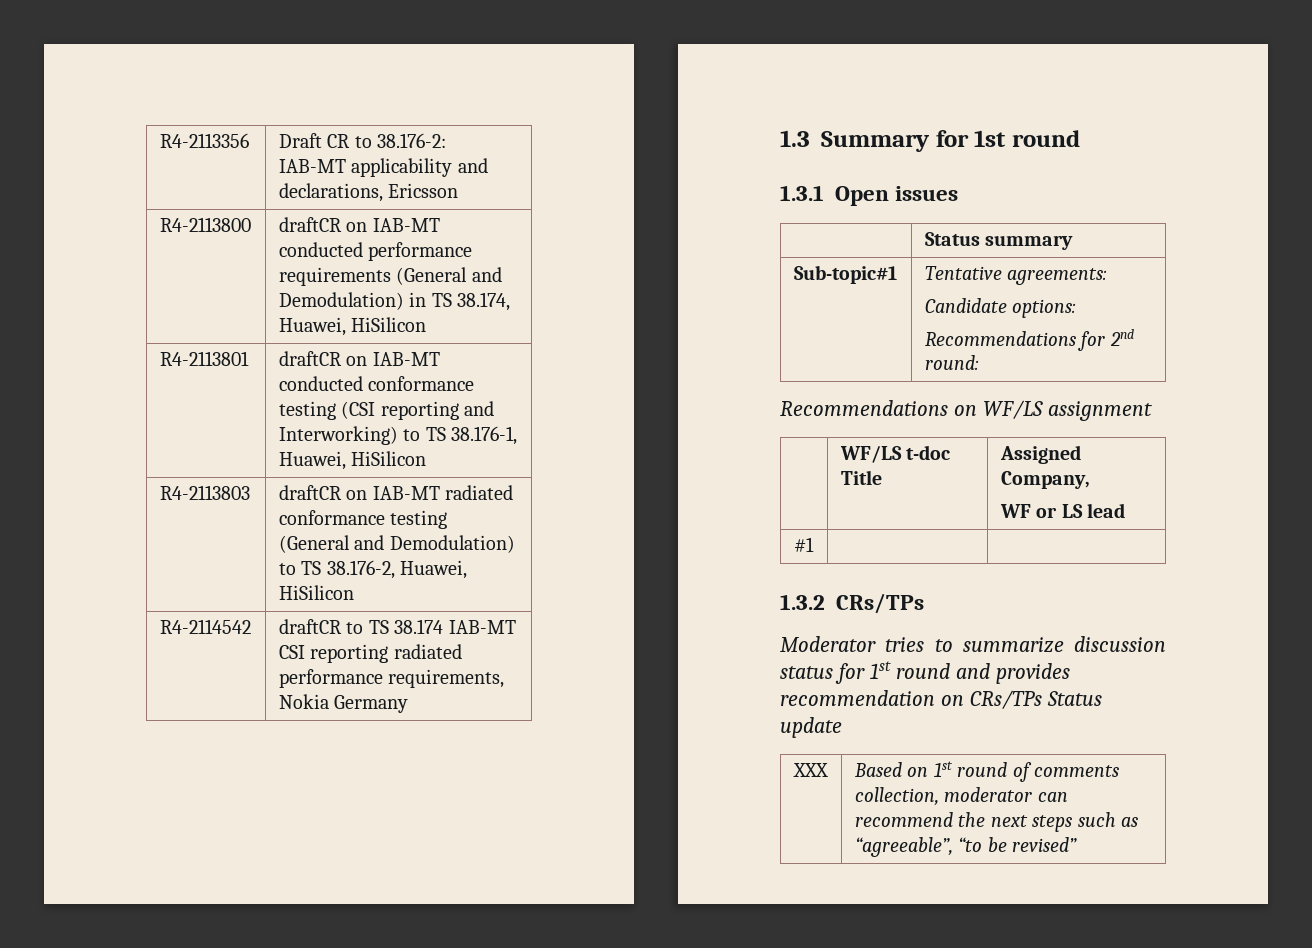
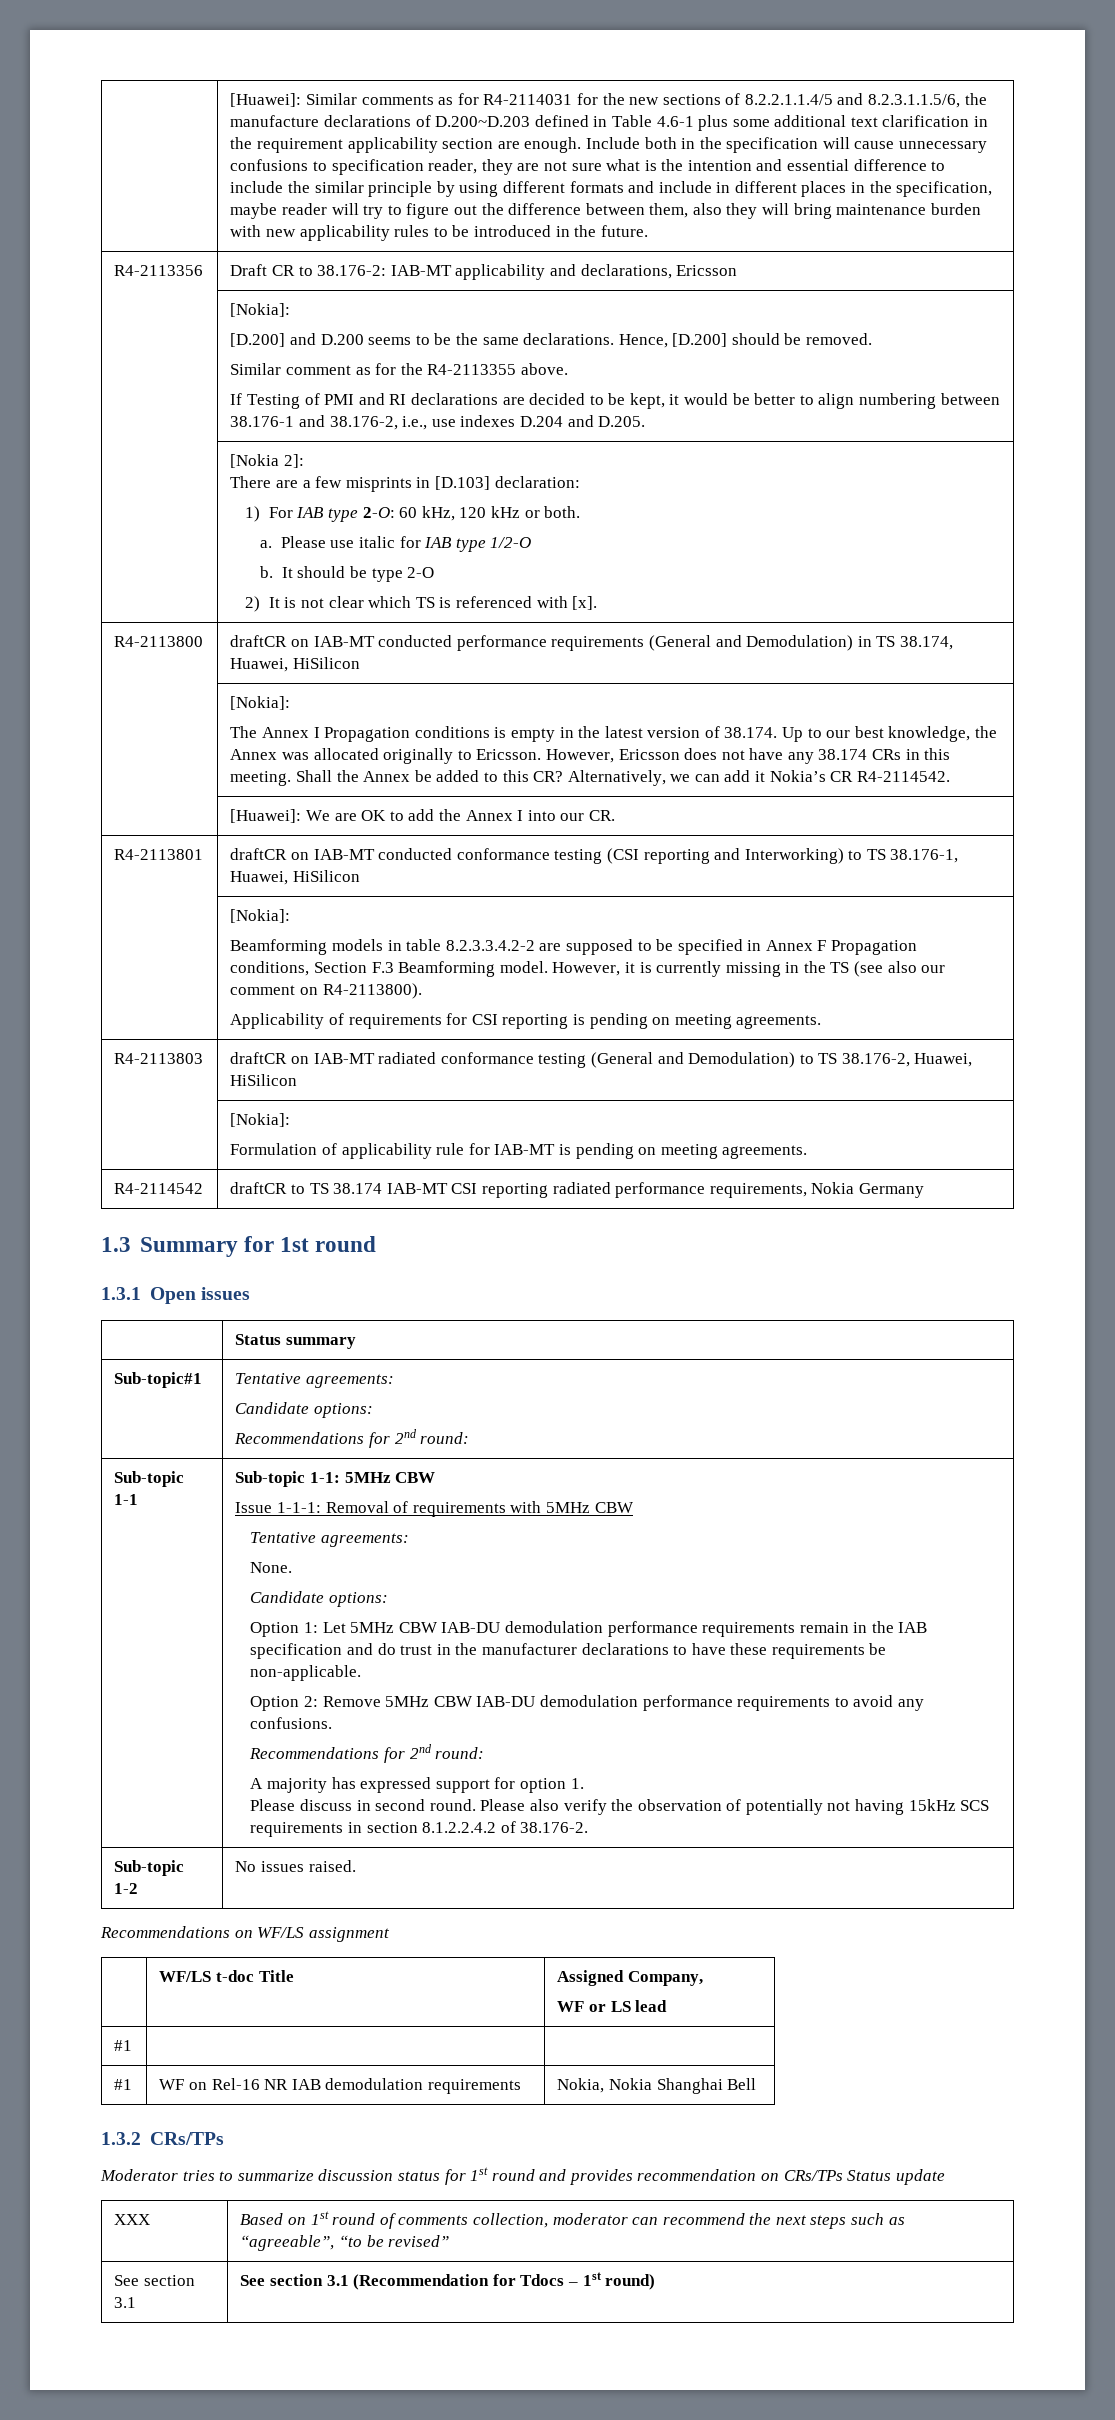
(159, 140) none -> [230,93,987,108] [230,115,989,131] [230,137,988,153] [230,159,946,175] [230,181,993,197] [230,203,981,219] [230,225,648,241] | [Huawei]: Similar comments as for R4-2114031 for the new sections of 8.2.2.1.1.4/5 and 8.2.3.1.1.5/6, the manufacture declarations of D.200~D.203 defined in Table 4.6-1 plus some additional text clarification in the requirement applicability section are enough. Include both in the specification will cause unnecessary confusions to specification reader, they are not sure what is the intention and essential difference to include the similar principle by using different formats and include in different places in the specification, maybe reader will try to figure out the difference between them, also they will bring maintenance burden with new applicability rules to be introduced in the future. //
(459, 190) none -> [230,303,291,317] [230,333,873,348] [230,363,568,375] [230,393,1000,409] [230,415,646,430] [230,454,304,468] [230,476,580,492] [245,506,581,522] [260,536,532,552] [260,566,435,582] [245,596,598,612] // | [Nokia]: // [D.200] and D.200 seems to be the same declarations. Hence, [D.200] should be removed. // Similar comment as for the R4-2113355 above. // If Testing of PMI and RI declarations are decided to be kept, it would be better to align numbering between 38.176-1 and 38.176-2, i.e., use indexes D.204 and D.205. // | [Nokia 2]: // There are a few misprints in [D.103] declaration: // 1) For IAB type 2-O: 60 kHz, 120 kHz or both. // a. Please use italic for IAB type 1/2-O // b. It should be type 2-O // 2) It is not clear which TS is referenced with [x].
(427, 324) none -> [230,696,291,710] [230,726,998,742] [230,748,951,764] [230,770,950,786] [230,809,615,823] // | [Nokia]: // The Annex I Propagation conditions is empty in the latest version of 38.174. Up to our best knowledge, the Annex was allocated originally to Ericsson. However, Ericsson does not have any 38.174 CRs in this meeting. Shall the Annex be added to this CR? Alternatively, we can add it Nokia’s CR R4-2114542. // | [Huawei]: We are OK to add the Annex I into our CR.
(427, 458) none -> [230,909,291,923] [230,939,918,955] [230,961,946,977] [230,983,422,999] [230,1013,822,1029] // | [Nokia]: // Beamforming models in table 8.2.3.3.4.2-2 are supposed to be specified in Annex F Propagation conditions, Section F.3 Beamforming model. However, it is currently missing in the TS (see also our comment on R4-2113800). // Applicability of requirements for CSI reporting is pending on meeting agreements.
(354, 592) none -> [230,1113,291,1127] [230,1143,808,1159] // | [Nokia]: // Formulation of applicability rule for IAB-MT is pending on meeting agreements.
(979, 362) none -> [114,1471,185,1487] [114,1494,139,1505] [235,1471,436,1487] [235,1501,634,1517] [250,1532,409,1547] [250,1562,293,1573] [250,1591,388,1607] [250,1621,928,1637] [250,1643,887,1659] [250,1665,362,1681] [250,1695,924,1711] [250,1717,333,1729] [249,1744,485,1763] [250,1777,584,1793] [250,1799,990,1815] [250,1821,589,1837] [114,1860,185,1876] [114,1883,139,1894] [235,1860,356,1872] // Sub-topic 1-1 | Sub-topic 1-1: 5MHz CBW // Issue 1-1-1: Removal of requirements with 5MHz CBW // Tentative agreements: // None. // Candidate options: // Option 1: Let 5MHz CBW IAB-DU demodulation performance requirements remain in the IAB specification and do trust in the manufacturer declarations to have these requirements be non-applicable. // Option 2: Remove 5MHz CBW IAB-DU demodulation performance requirements to avoid any confusions. // Recommendations for 2nd round: // A majority has expressed support for option 1. // Please discuss in second round. Please also verify the observation of potentially not having 15kHz SCS requirements in section 8.1.2.2.4.2 of 38.176-2. // Sub-topic 1-2 | No issues raised.
(814, 544) none -> [114,2079,133,2090] [159,2078,521,2094] [557,2078,757,2094] // #1 | WF on Rel-16 NR IAB demodulation requirements | Nokia, Nokia Shanghai Bell
(1078, 844) none -> [114,2275,195,2286] [114,2297,137,2308] [240,2272,656,2290] // See section 3.1 | See section 3.1 (Recommendation for Tdocs – 1st round)

